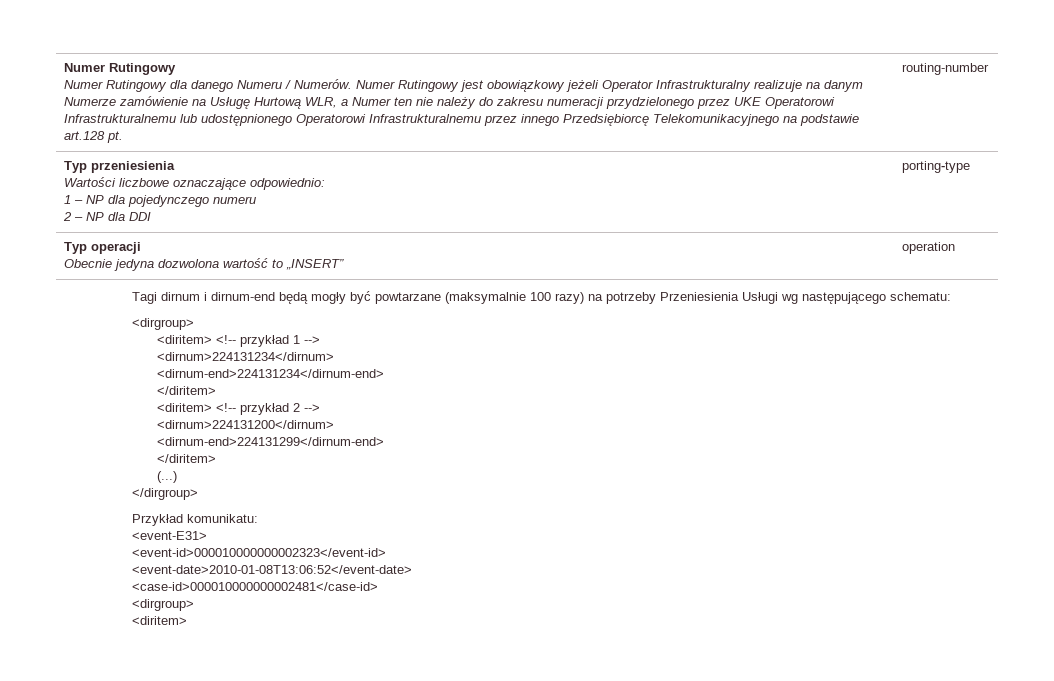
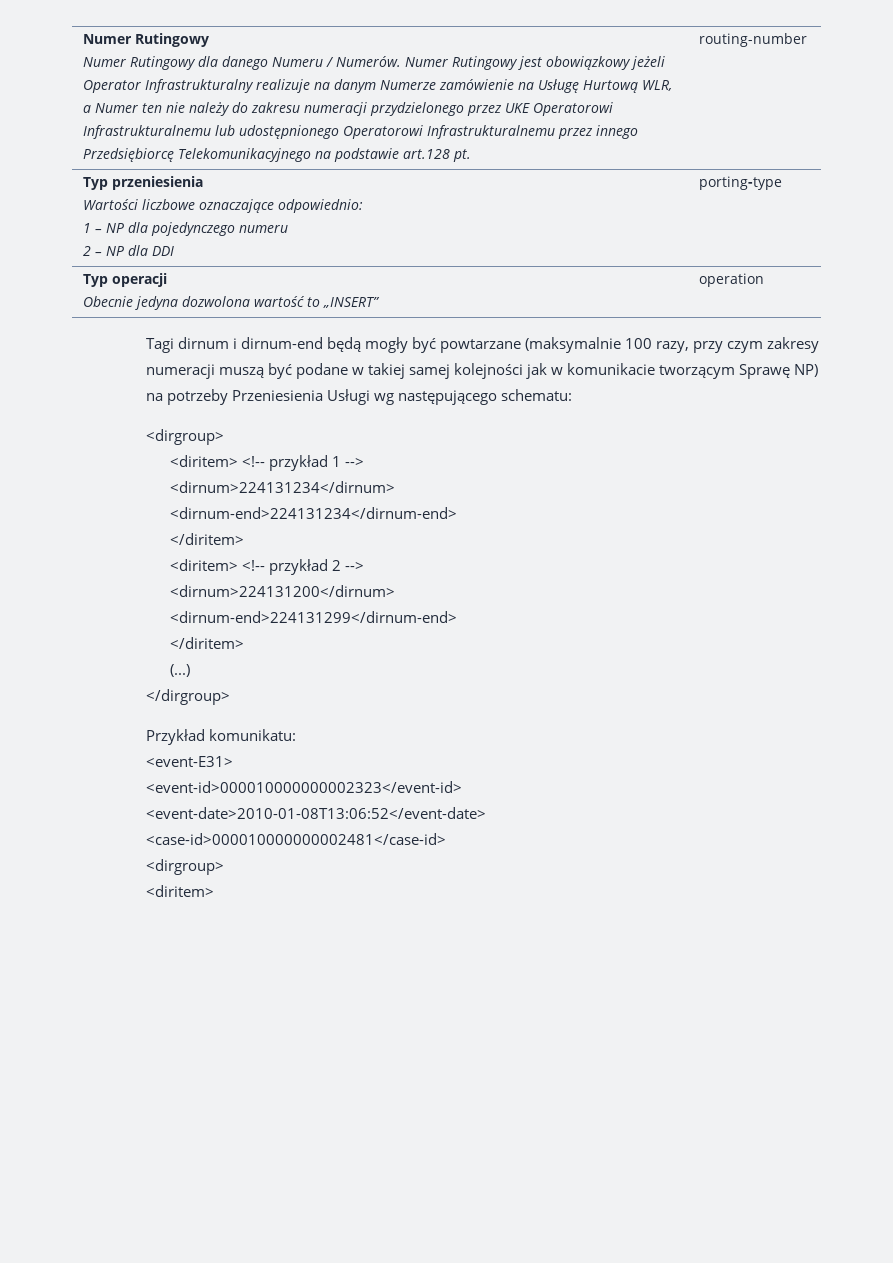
[554,292,584,304] razy) -> [656,337,820,353] [145,363,819,379] razy, przy czym zakresy numeracji muszą być podane w takiej samej kolejności jak w komunikacie tworzącym Sprawę NP)

